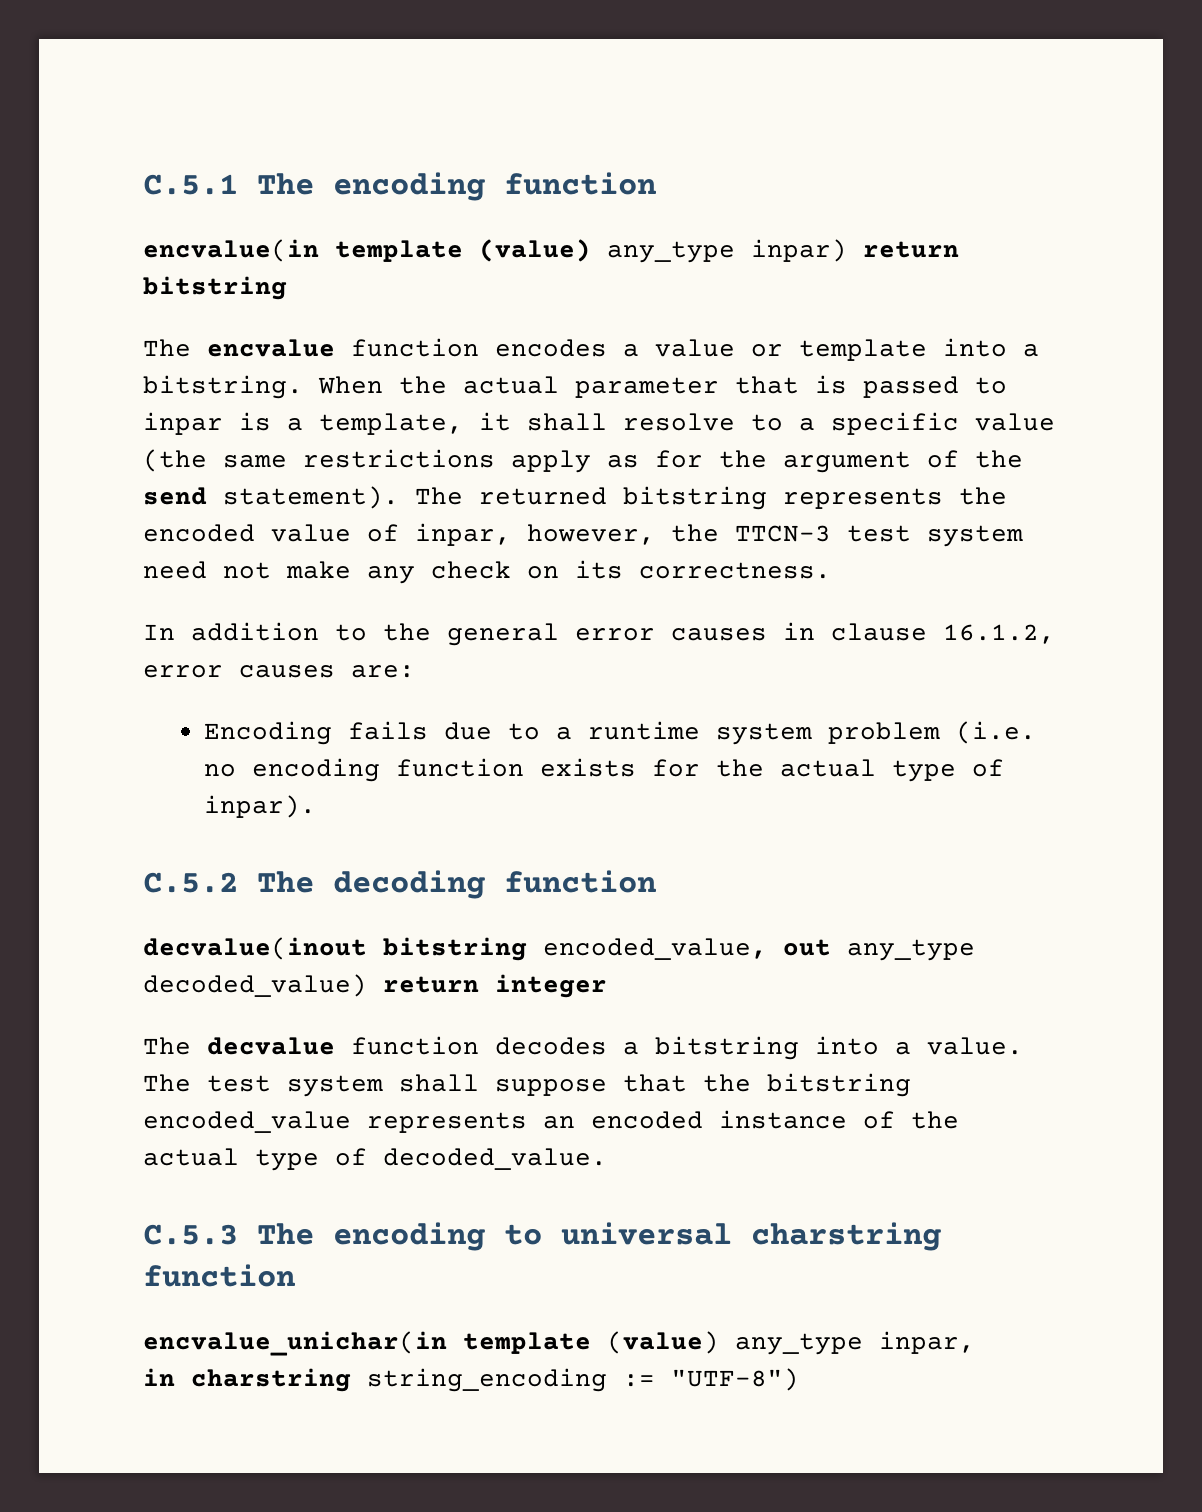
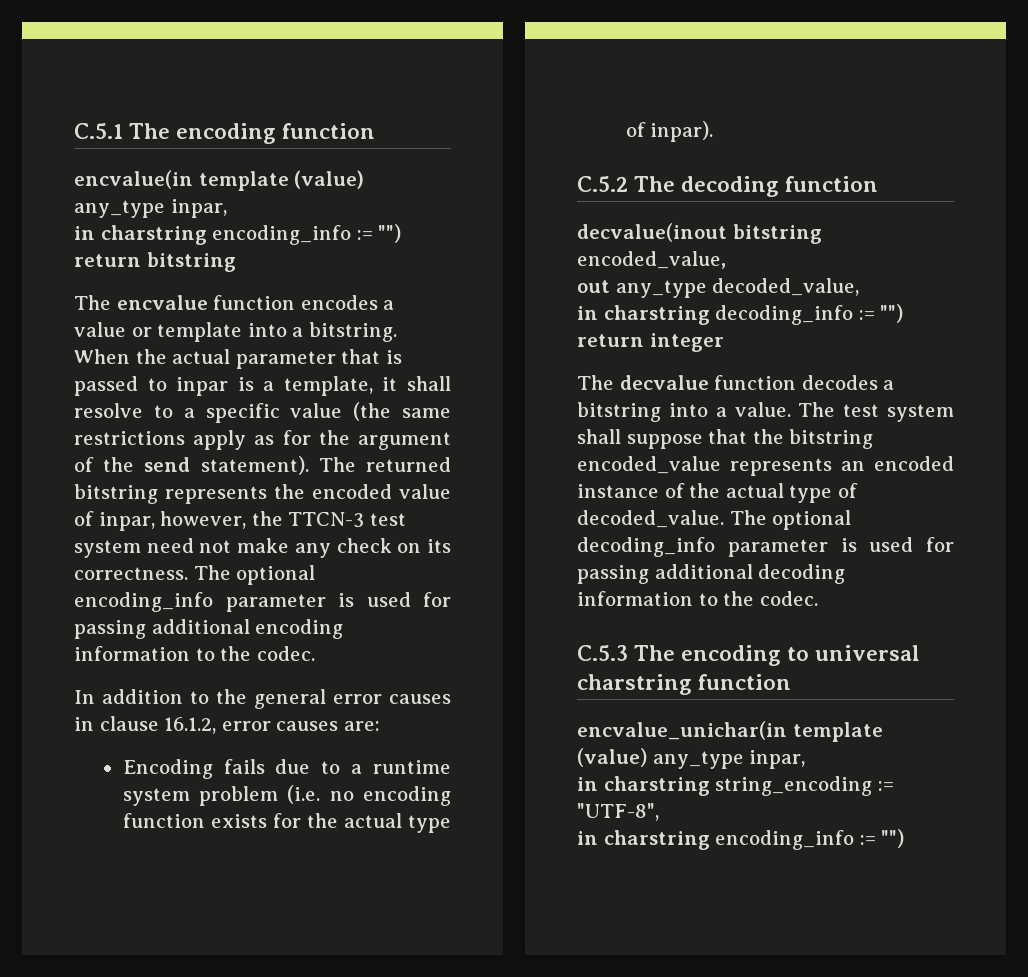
[751,239,847,262] inpar) -> [170,199,227,218] [74,224,402,245] inpar, // in charstring encoding_info := "")
(831, 570) none -> [193,565,316,585] [74,592,451,612] [74,619,344,639] [74,646,315,661] The optional encoding_info parameter is used for passing additional encoding information to the codec.
(767, 949) none -> (726, 260) //
[143,974,367,997] decoded_value) -> [712,278,860,296] [577,304,904,325] decoded_value, // in charstring decoding_info := "")
(607, 1159) none -> [729,510,852,530] [577,537,954,557] [577,564,846,584] [577,591,818,606] The optional decoding_info parameter is used for passing additional decoding information to the codec.
[671,1368,799,1391] "UTF-8") -> [577,803,659,821] [577,829,905,850] "UTF-8", // in charstring encoding_info := "")

